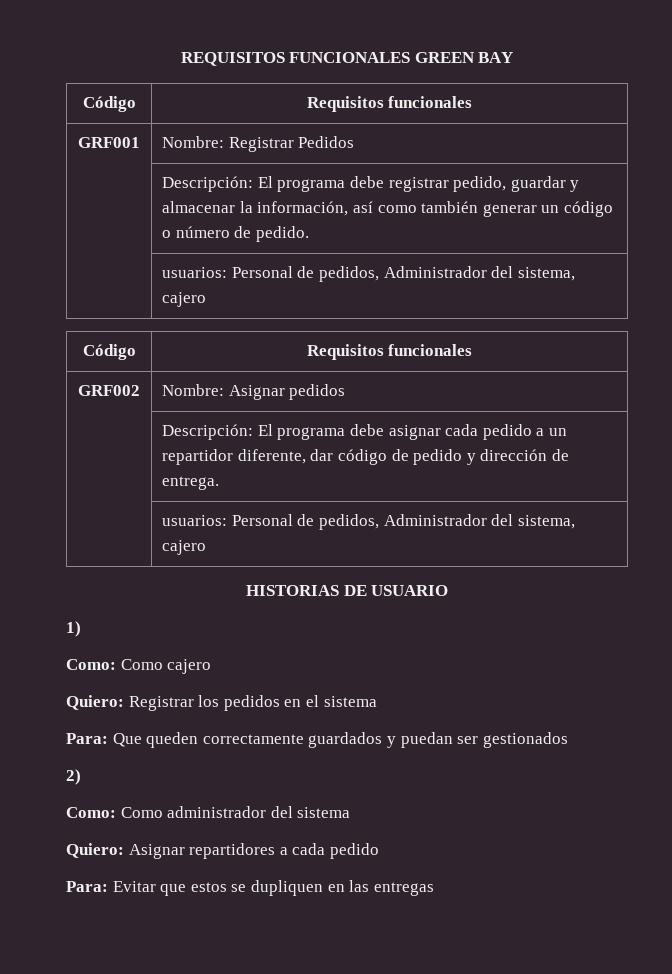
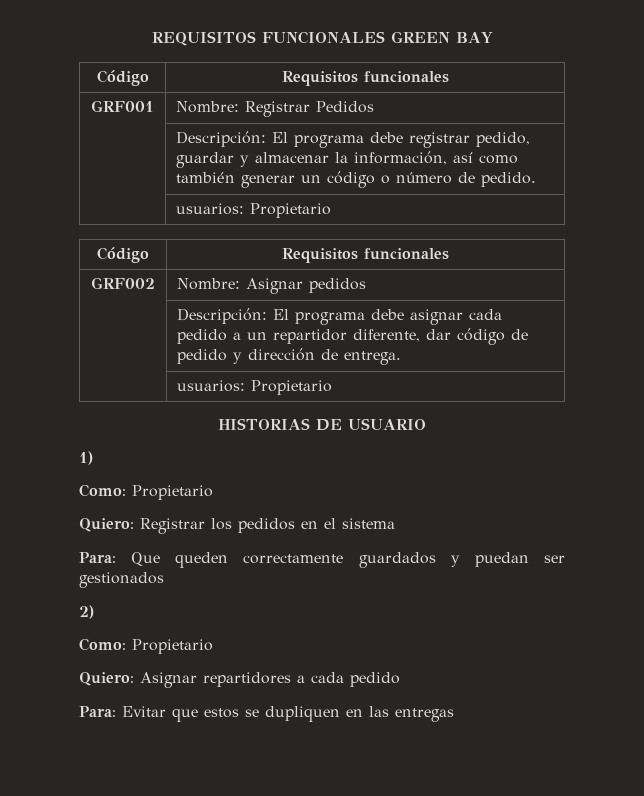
[231,266,575,282] [162,292,207,307] Personal de pedidos, Administrador del sistema, cajero -> [250,203,332,218] Propietario
[231,514,575,530] [162,540,207,555] Personal de pedidos, Administrador del sistema, cajero -> [251,380,333,395] Propietario
[120,659,212,674] Como cajero -> [132,485,213,500] Propietario
[120,806,351,818] Como administrador del sistema -> [132,639,213,654] Propietario

